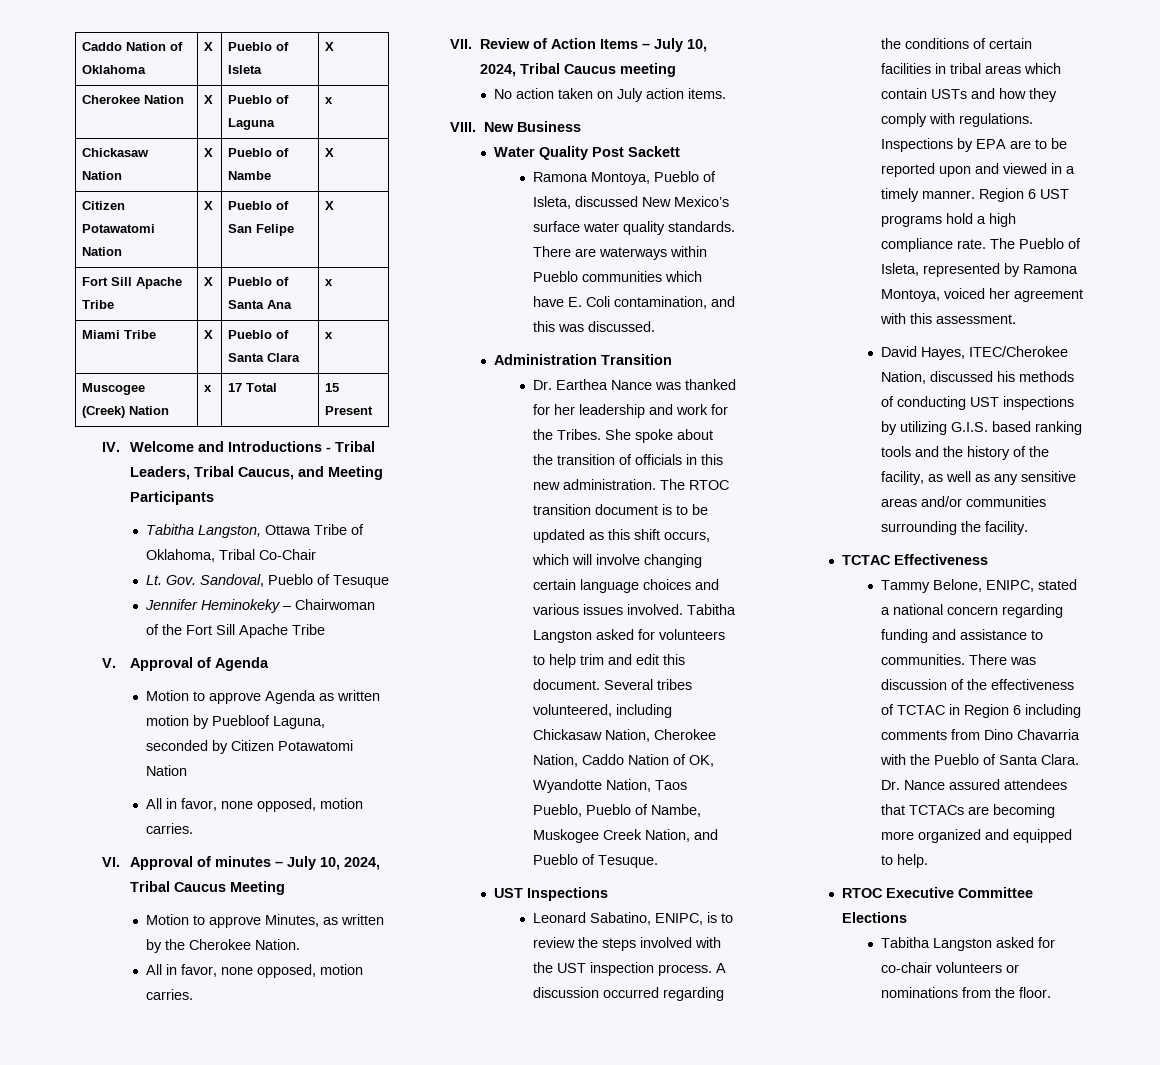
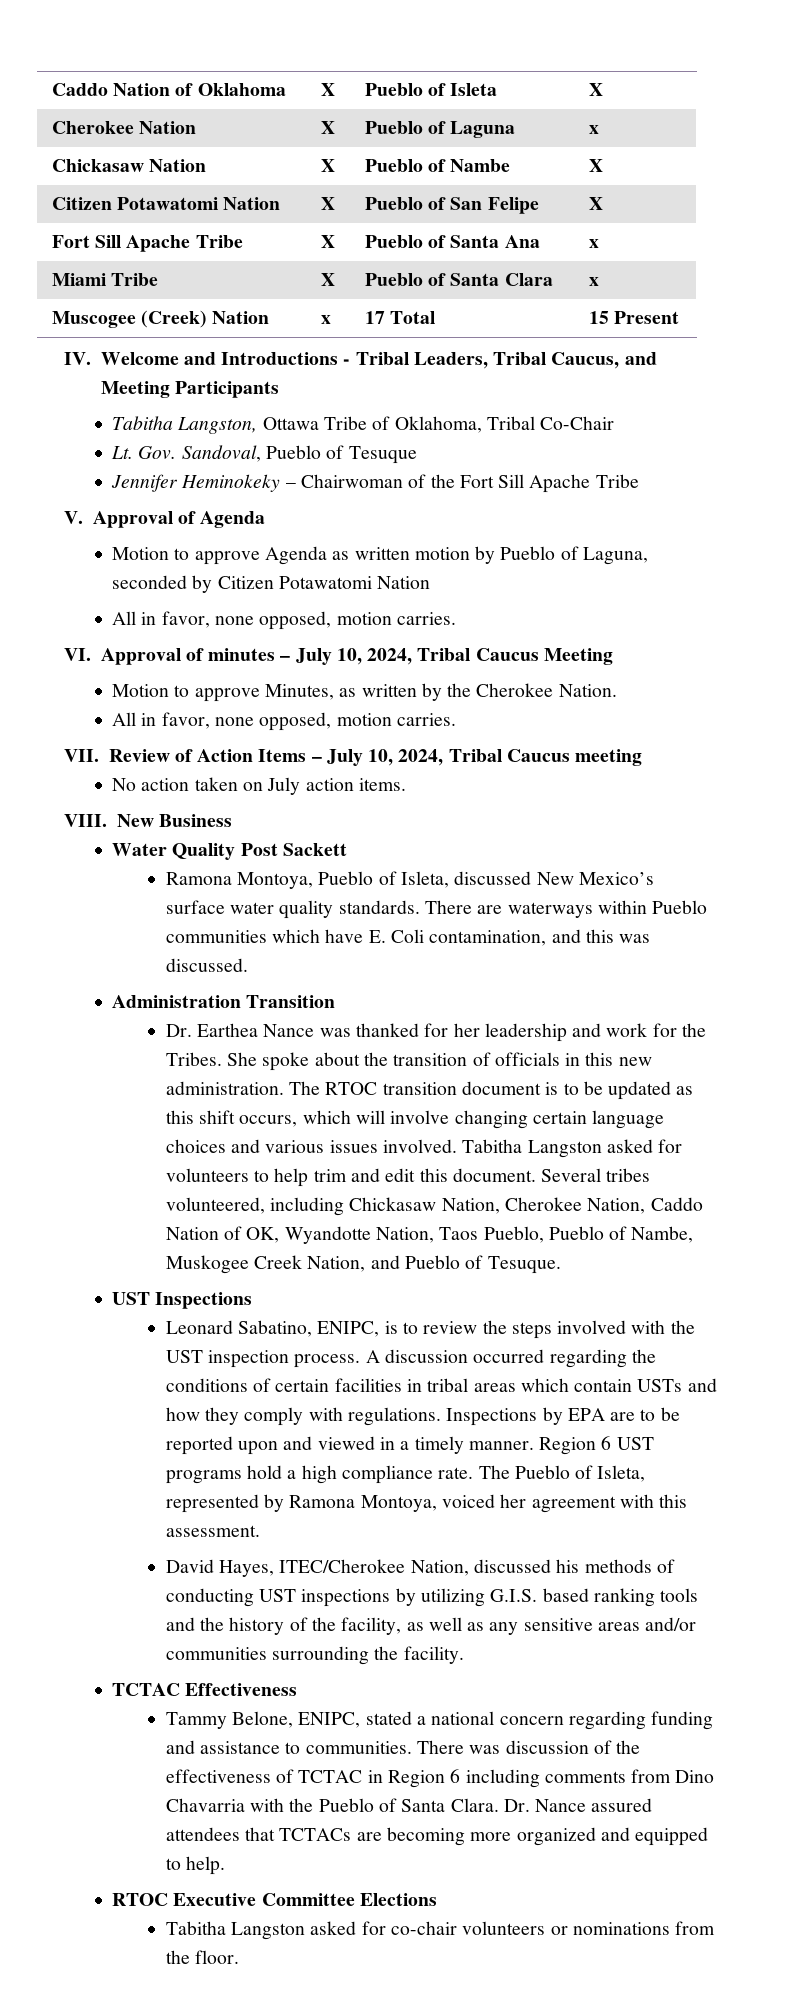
[211,715,270,726] Puebloof -> [500,546,579,560] Pueblo of

